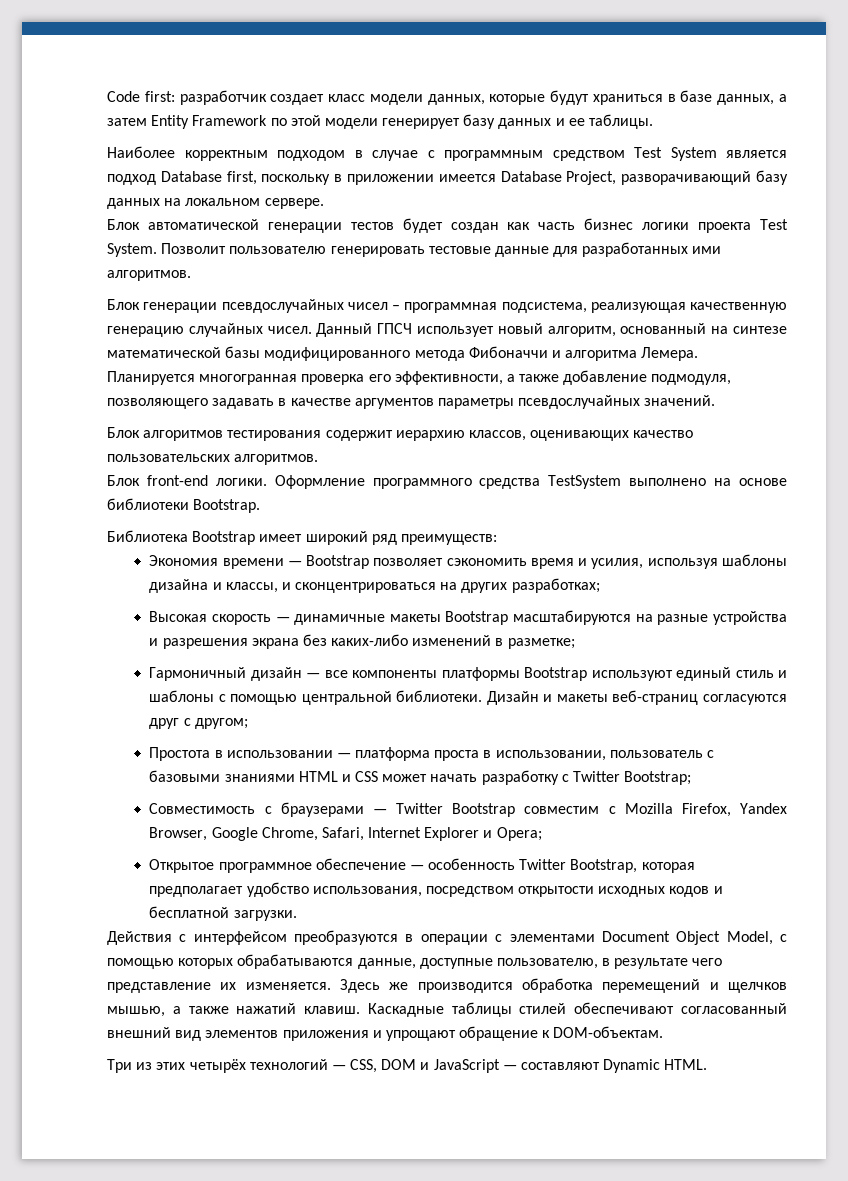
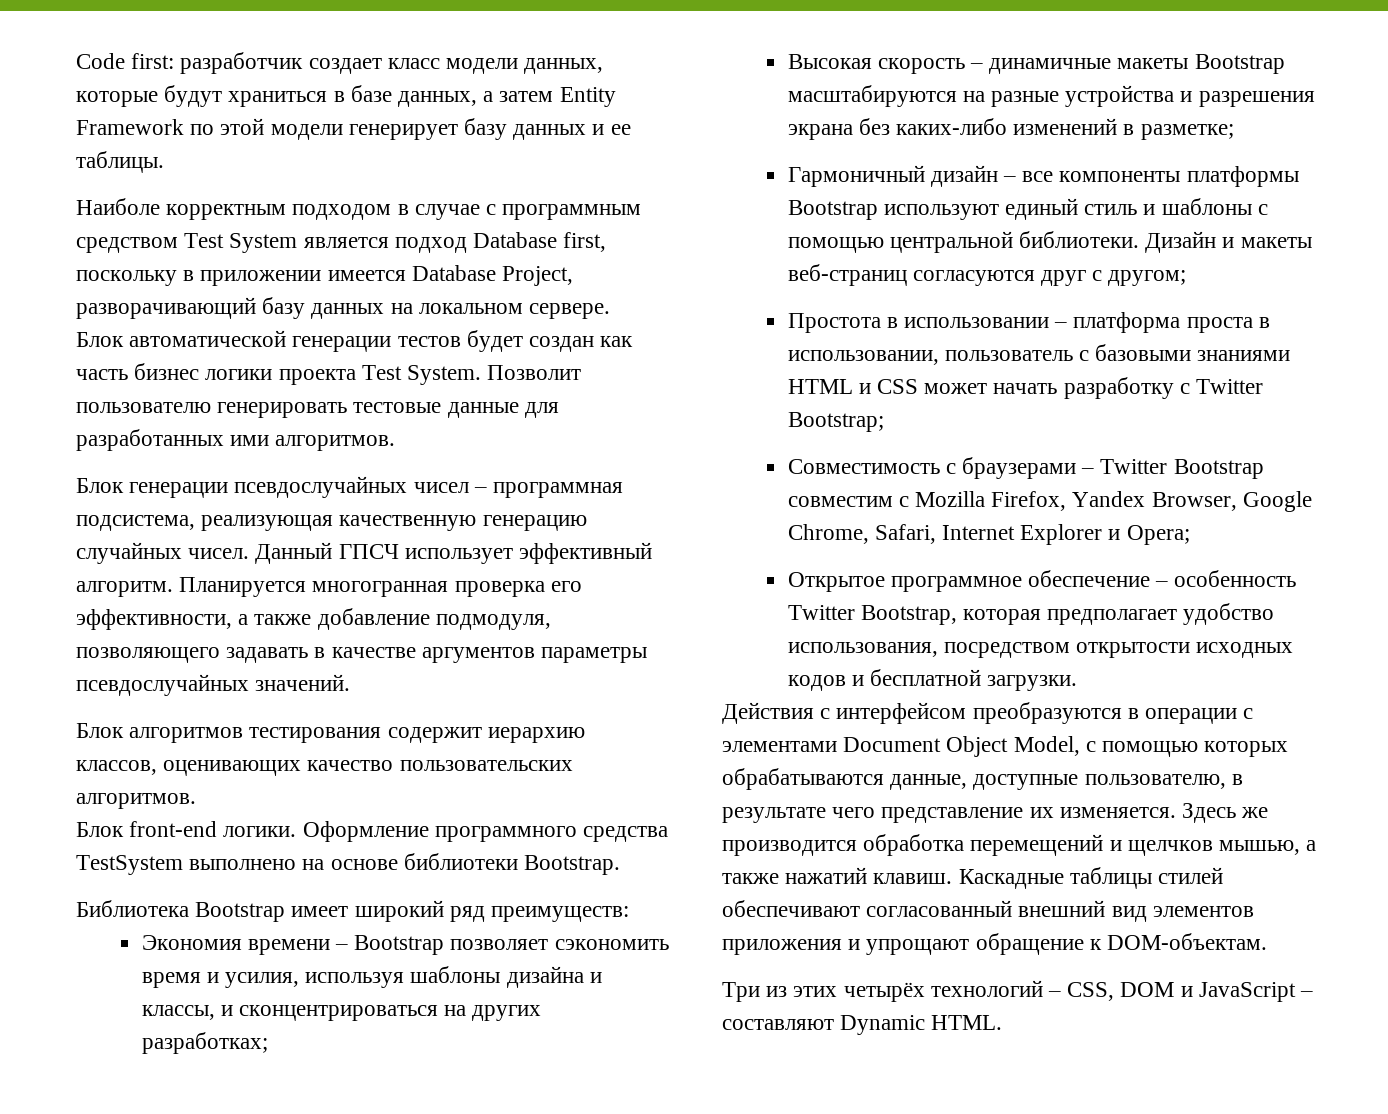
[107,146,175,158] Наиболее -> [76,198,160,215] Наиболе
[497,323,787,337] [107,346,699,361] новый алгоритм, основанный на синтезе математической базы модифицированного метода Фибоначчи и алгоритма Лемера. -> [519,542,653,564] [76,581,173,597] эффективный алгоритм.
[287,561,302,566] — -> [335,944,349,950] –
[275,617,290,622] — -> [970,63,984,69] –
[306,673,321,678] — -> [1003,176,1017,182] –
[336,753,351,758] — -> [1054,322,1068,328] –
[372,809,387,814] — -> [1081,468,1095,474] –
[409,865,424,870] — -> [1155,581,1169,587] –
[331,1065,346,1070] — -> [1048,991,1062,997] –
[502,1065,517,1070] — -> [1300,991,1314,997] –

